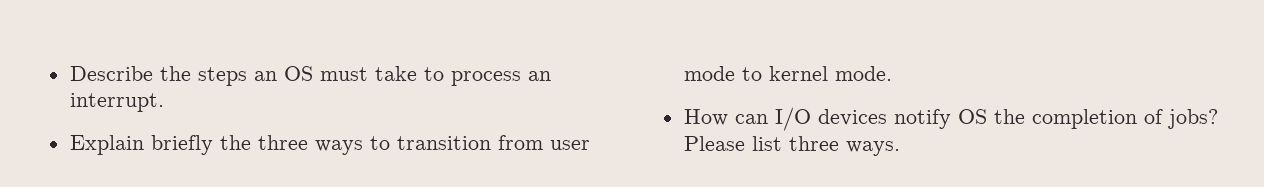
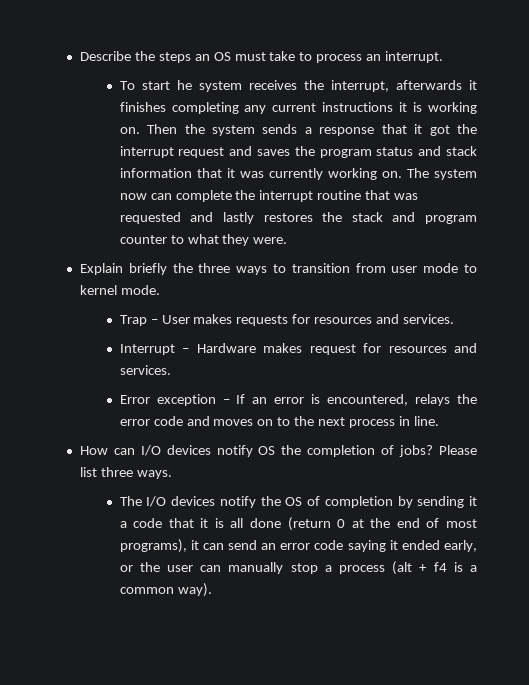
(164, 102) none -> [119,80,478,92] [119,102,478,114] [119,124,477,136] [119,146,478,158] [119,168,478,180] [119,190,419,202] [119,212,478,224] [119,234,288,246] // To start he system receives the interrupt, afterwards it finishes completing any current instructions it is working on. Then the system sends a response that it got the interrupt request and saves the program status and stack information that it was currently working on. The system now can complete the interrupt routine that was requested and lastly restores the stack and program counter to what they were.
(892, 73) none -> [119,314,454,326] [119,343,477,355] [119,365,171,375] [119,394,477,406] [119,416,439,428] // Trap – User makes requests for resources and services. // Interrupt – Hardware makes request for resources and services. // Error exception – If an error is encountered, relays the error code and moves on to the next process in line.
(900, 148) none -> [119,496,477,508] [119,517,477,531] [119,539,477,553] [119,561,478,575] [119,583,212,597] // The I/O devices notify the OS of completion by sending it a code that it is all done (return 0 at the end of most programs), it can send an error code saying it ended early, or the user can manually stop a process (alt + f4 is a common way).

